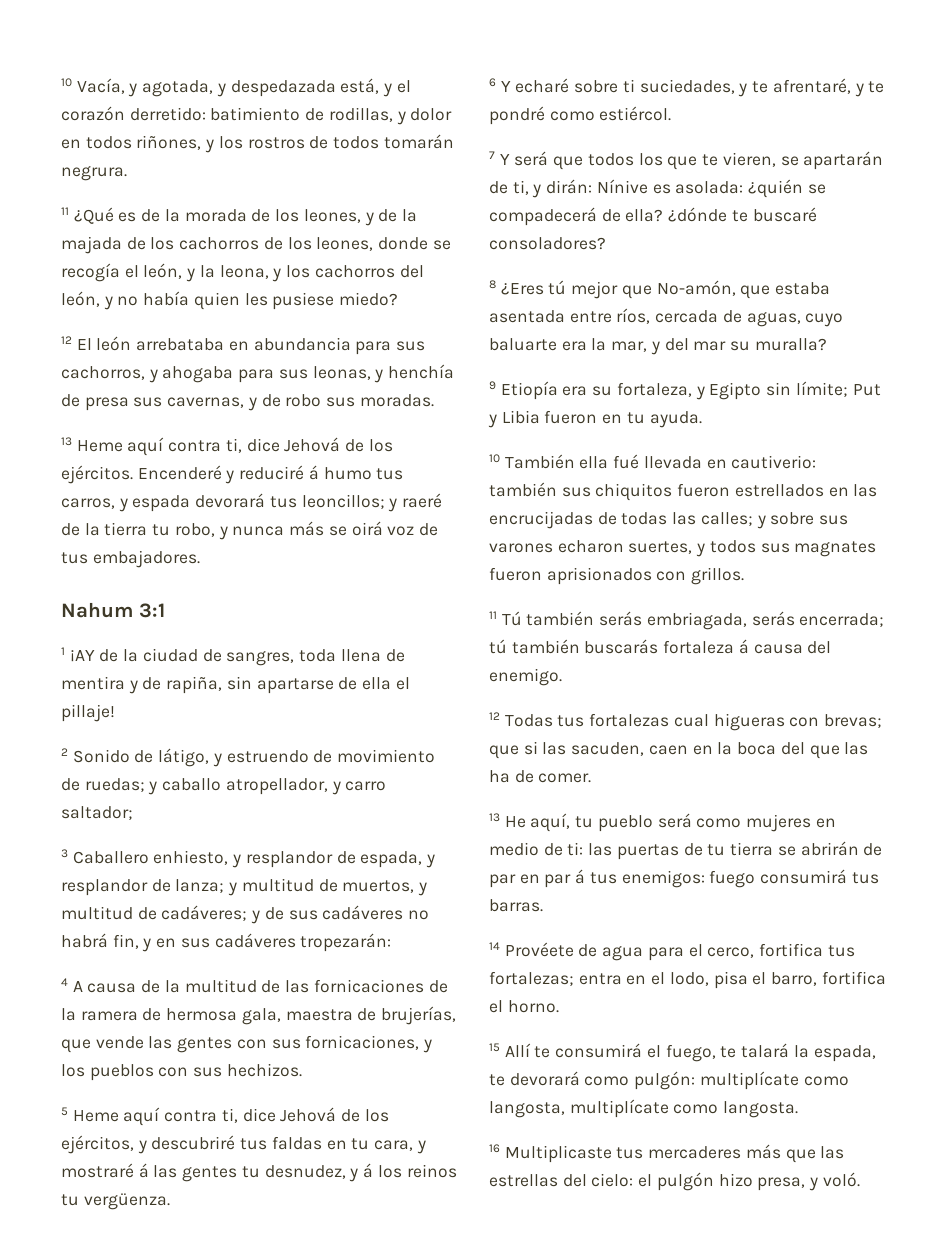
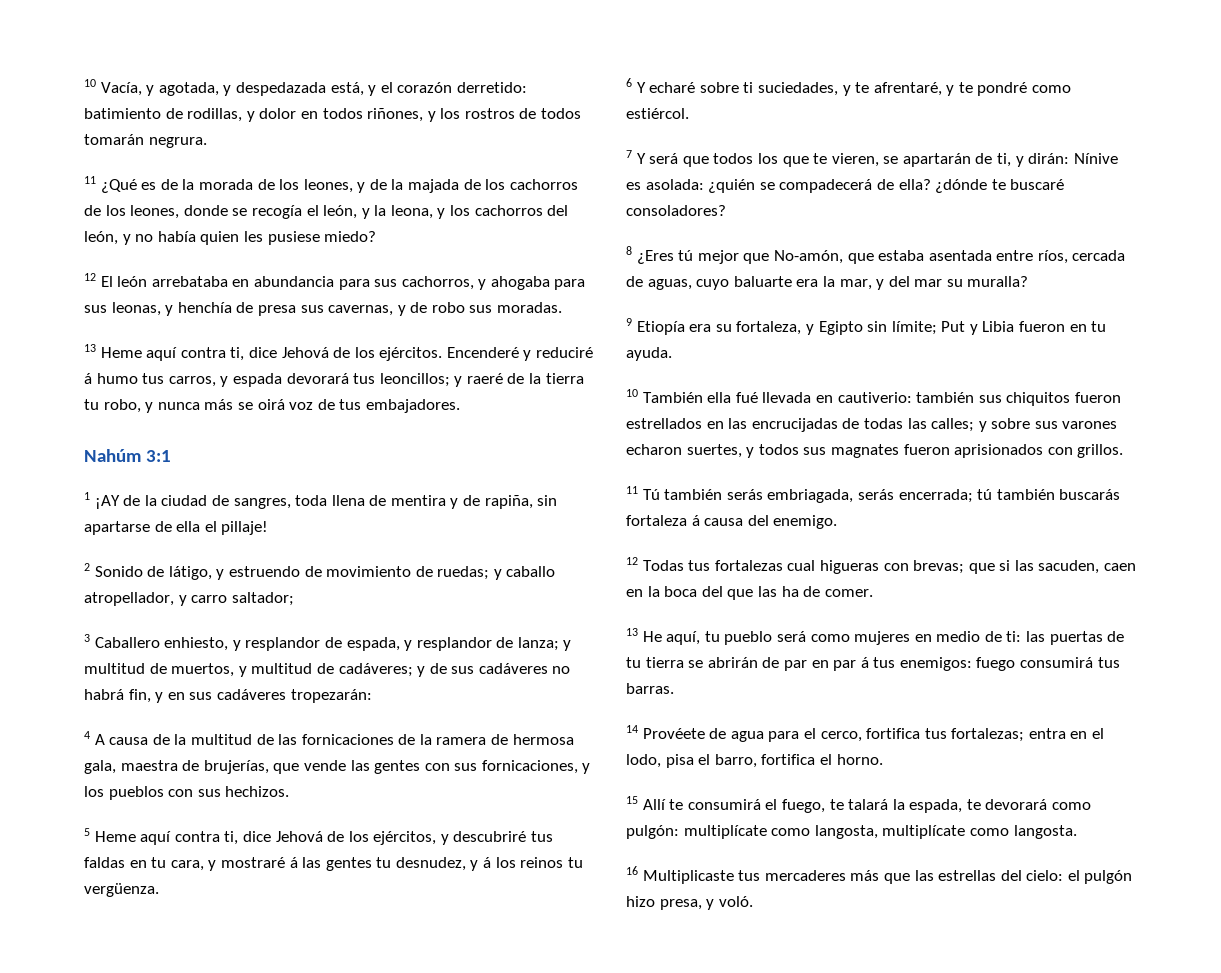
[61,602,133,618] Nahum -> [84,449,141,462] Nahúm

